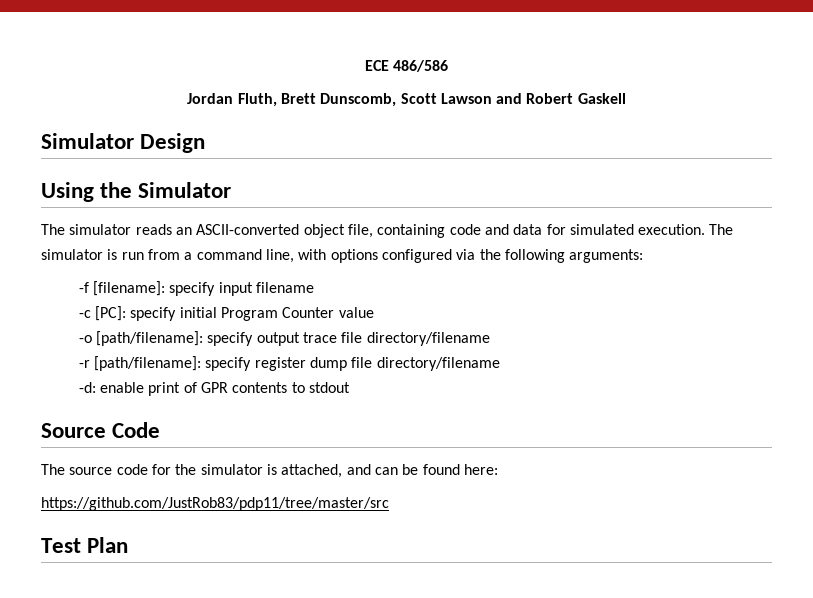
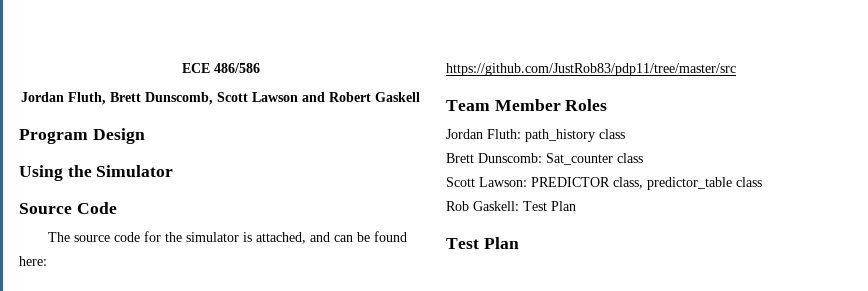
[41,133,134,149] Simulator -> [19,129,88,144] Program
[41,224,734,238] [41,249,644,263] [78,281,315,296] [78,306,374,321] [78,331,490,346] [78,356,500,371] [78,382,351,396] // The simulator reads an ASCII-converted object file, containing code and data for simulated execution. The simulator is run from a command line, with options configured via the following arguments: // -f [filename]: specify input filename // -c [PC]: specify initial Program Counter value // -o [path/filename]: specify output trace file directory/filename // -r [path/filename]: specify register dump file directory/filename // -d: enable print of GPR contents to stdout -> (174, 171) none
[41,537,129,553] Test Plan -> [446,99,608,111] [446,129,625,142] [446,153,643,165] [446,177,762,190] [446,201,576,211] [446,237,519,249] Team Member Roles // Jordan Fluth: path_history class // Brett Dunscomb: Sat_counter class // Scott Lawson: PREDICTOR class, predictor_table class // Rob Gaskell: Test Plan // Test Plan

